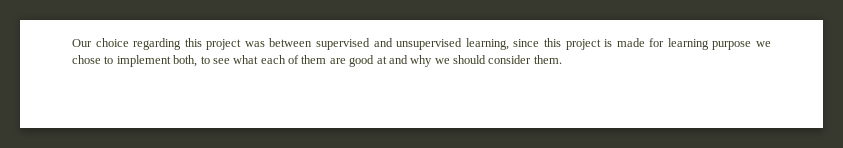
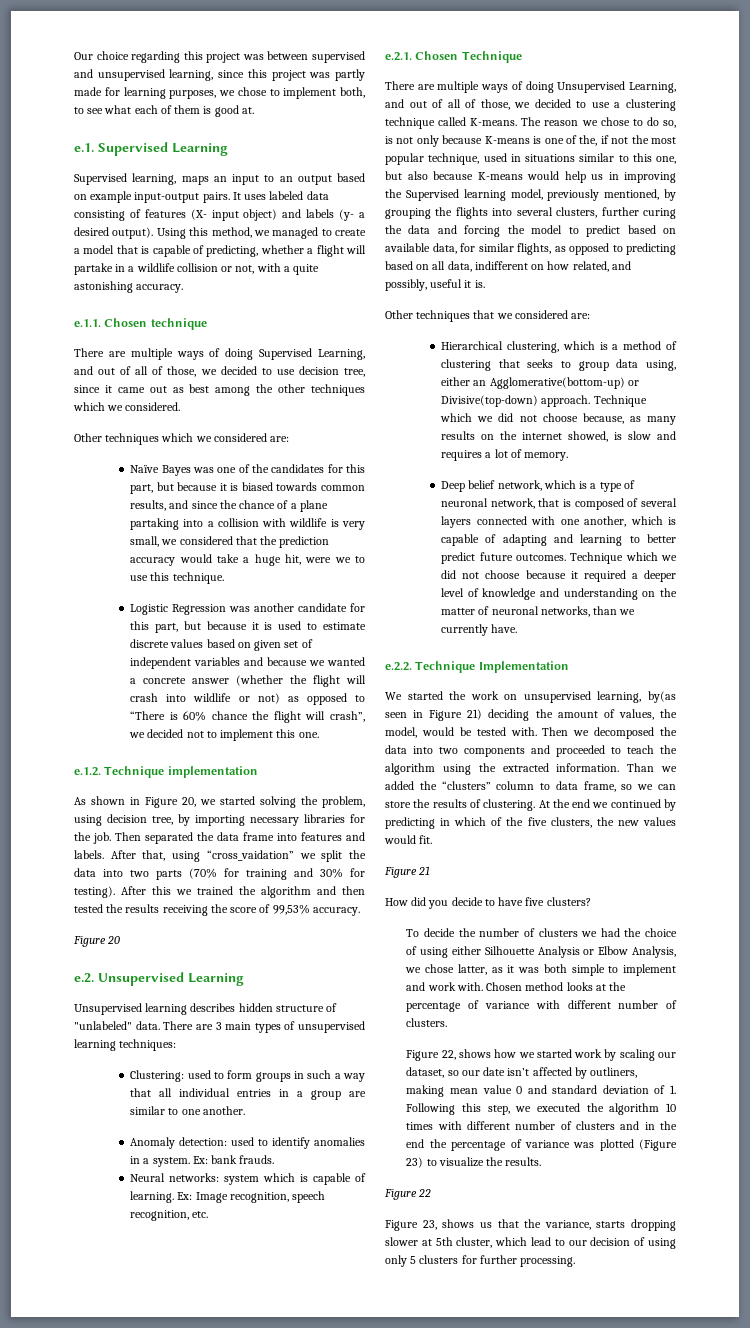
[604,39,613,47] is -> [309,69,366,81] was partly
[712,41,752,50] purpose -> [169,90,217,99] purposes,
[329,55,562,67] are good at and why we should consider them. -> [203,105,254,117] [74,142,228,156] [74,173,365,185] [74,191,329,203] [74,209,365,221] [74,227,366,239] [74,245,366,257] [74,263,320,275] [74,281,184,293] [74,318,207,330] [74,348,365,360] [74,366,365,377] [74,384,365,396] [73,402,181,411] [74,433,290,445] [130,464,365,476] [130,482,365,494] [130,500,328,512] [130,518,365,530] [130,536,330,548] [130,554,365,566] [130,572,224,584] [130,603,365,615] [130,621,366,633] [130,639,313,651] [130,657,365,669] [130,675,366,687] [130,693,365,705] [130,711,365,723] [129,729,319,741] [74,766,258,778] [74,796,365,808] [74,814,365,826] [74,832,365,844] [74,850,367,862] [74,868,365,880] [74,886,365,898] [74,904,360,916] [73,936,121,947] [74,972,244,986] [74,1003,338,1015] [74,1021,365,1033] [74,1039,177,1051] [130,1070,365,1082] [130,1088,366,1100] [130,1106,245,1115] [130,1137,365,1149] [130,1155,275,1167] [130,1173,366,1185] [130,1191,326,1203] [130,1210,209,1221] [385,51,522,63] [385,81,676,93] [385,99,676,111] [385,117,676,129] [385,135,676,147] [385,153,676,165] [385,171,676,183] [385,189,676,201] [385,207,676,219] [385,225,676,237] [385,243,676,255] [385,261,631,272] [385,279,485,291] [385,310,591,322] [441,341,677,353] [441,359,676,371] [441,377,639,389] [441,395,647,407] [440,413,676,425] [441,431,676,442] [441,449,569,461] [441,480,635,492] [441,498,677,510] [441,516,676,528] [441,534,676,546] [441,552,677,564] [441,570,676,582] [441,588,677,600] [441,606,636,617] [441,624,518,636] [385,661,569,673] [385,691,676,703] [385,709,677,721] [385,727,677,739] [385,745,677,757] [385,763,677,775] [385,781,676,792] [385,799,676,811] [385,817,676,829] [384,835,433,844] [384,866,431,878] [385,897,591,909] [406,928,677,937] [406,946,676,958] [405,964,676,976] [406,982,627,991] [406,1000,677,1012] [406,1018,448,1027] [406,1049,676,1061] [406,1067,638,1079] [406,1085,676,1097] [406,1103,676,1115] [406,1121,677,1130] [406,1139,677,1151] [406,1157,542,1168] [384,1189,432,1200] [385,1219,676,1231] [385,1237,676,1249] [385,1255,576,1267] is good at. // e.1. Supervised Learning // Supervised learning, maps an input to an output based on example input-output pairs. It uses labeled data consisting of features (X- input object) and labels (y- a desired output). Using this method, we managed to create a model that is capable of predicting, whether a flight will partake in a wildlife collision or not, with a quite astonishing accuracy. // e.1.1. Chosen technique // There are multiple ways of doing Supervised Learning, and out of all of those, we decided to use decision tree, since it came out as best among the other techniques which we considered. // Other techniques which we considered are: // Naïve Bayes was one of the candidates for this part, but because it is biased towards common results, and since the chance of a plane partaking into a collision with wildlife is very small, we considered that the prediction accuracy would take a huge hit, were we to use this technique. // Logistic Regression was another candidate for this part, but because it is used to estimate discrete values based on given set of independent variables and because we wanted a concrete answer (whether the flight will crash into wildlife or not) as opposed to “There is 60% chance the flight will crash”, we decided not to implement this one. // e.1.2. Technique implementation // As shown in Figure 20, we started solving the problem, using decision tree, by importing necessary libraries for the job. Then separated the data frame into features and labels. After that, using “cross_vaidation” we split the data into two parts (70% for training and 30% for testing). After this we trained the algorithm and then tested the results receiving the score of 99,53% accuracy. // Figure 20 // e.2. Unsupervised Learning // Unsupervised learning describes hidden structure of "unlabeled" data. There are 3 main types of unsupervised learning techniques: // Clustering: used to form groups in such a way that all individual entries in a group are similar to one another. // Anomaly detection: used to identify anomalies in a system. Ex: bank frauds. // Neural networks: system which is capable of learning. Ex: Image recognition, speech recognition, etc. // e.2.1. Chosen Technique // There are multiple ways of doing Unsupervised Learning, and out of all of those, we decided to use a clustering technique called K-means. The reason we chose to do so, is not only because K-means is one of the, if not the most popular technique, used in situations similar to this one, but also because K-means would help us in improving the Supervised learning model, previously mentioned, by grouping the flights into several clusters, further curing the data and forcing the model to predict based on available data, for similar flights, as opposed to predicting based on all data, indifferent on how related, and possibly, useful it is. // Other techniques that we considered are: // Hierarchical clustering, which is a method of clustering that seeks to group data using, either an Agglomerative(bottom-up) or Divisive(top-down) approach. Technique which we did not choose because, as many results on the internet showed, is slow and requires a lot of memory. // Deep belief network, which is a type of neuronal network, that is composed of several layers connected with one another, which is capable of adapting and learning to better predict future outcomes. Technique which we did not choose because it required a deeper level of knowledge and understanding on the matter of neuronal networks, than we currently have. // e.2.2. Technique Implementation // We started the work on unsupervised learning, by(as seen in Figure 21) deciding the amount of values, the model, would be tested with. Then we decomposed the data into two components and proceeded to teach the algorithm using the extracted information. Than we added the “clusters” column to data frame, so we can store the results of clustering. At the end we continued by predicting in which of the five clusters, the new values would fit. // Figure 21 // How did you decide to have five clusters? // To decide the number of clusters we had the choice of using either Silhouette Analysis or Elbow Analysis, we chose latter, as it was both simple to implement and work with. Chosen method looks at the percentage of variance with different number of clusters. // Figure 22, shows how we started work by scaling our dataset, so our date isn’t affected by outliners, making mean value 0 and standard deviation of 1. Following this step, we executed the algorithm 10 times with different number of clusters and in the end the percentage of variance was plotted (Figure 23) to visualize the results. // Figure 22 // Figure 23, shows us that the variance, starts dropping slower at 5th cluster, which lead to our decision of using only 5 clusters for further processing.

